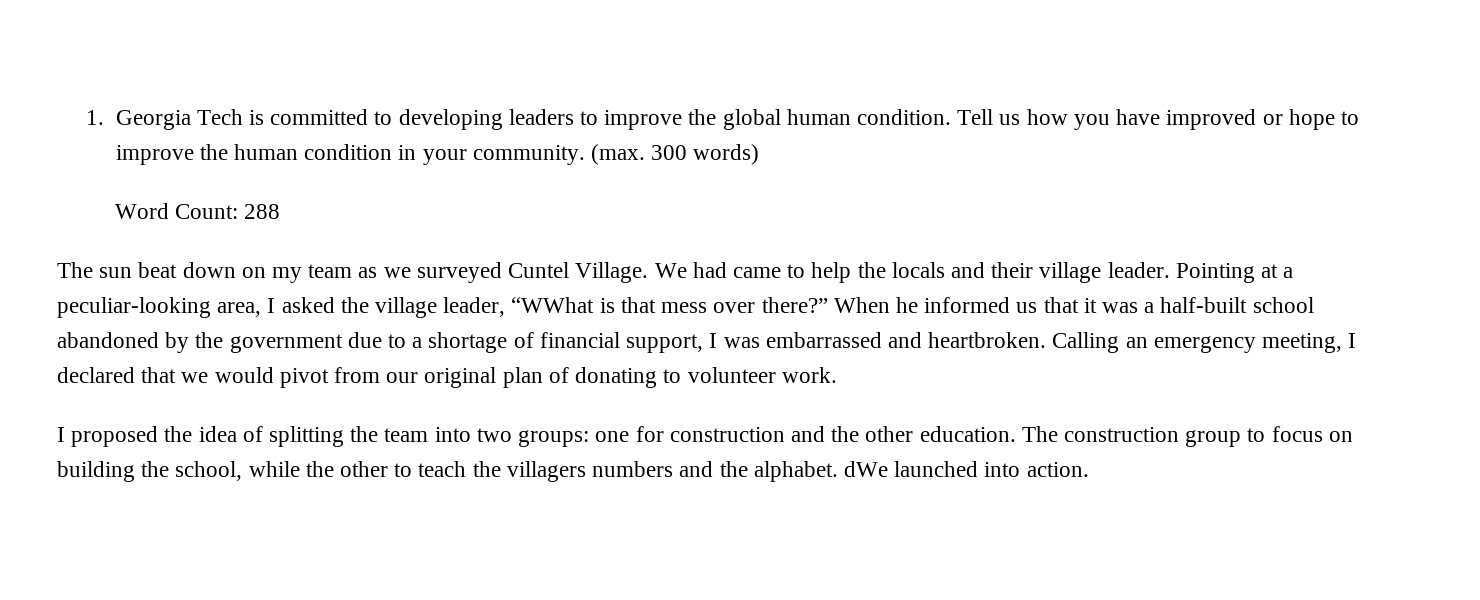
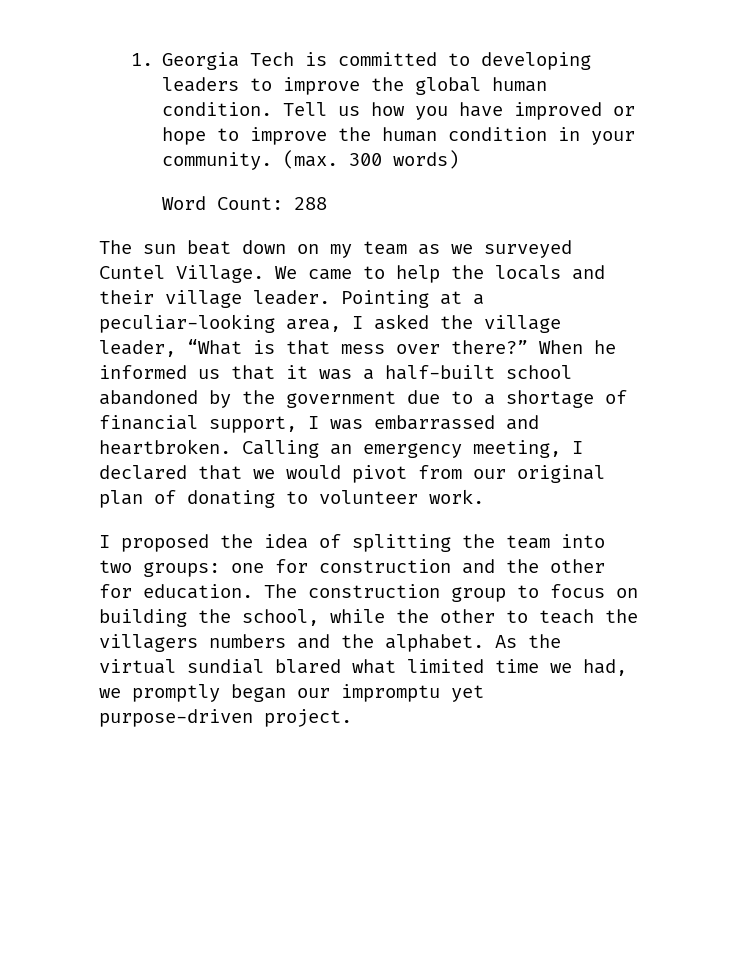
[692,262,727,278] had -> (297, 272) none
[511,297,595,313] “WWhat -> [187,339,242,355] “What
(914, 434) none -> [99,584,132,598] for
[843,461,1089,477] dWe launched into action. -> [495,634,561,648] [99,659,627,676] [99,684,484,702] [99,709,352,727] As the virtual sundial blared what limited time we had, we promptly began our impromptu yet purpose-driven project.

